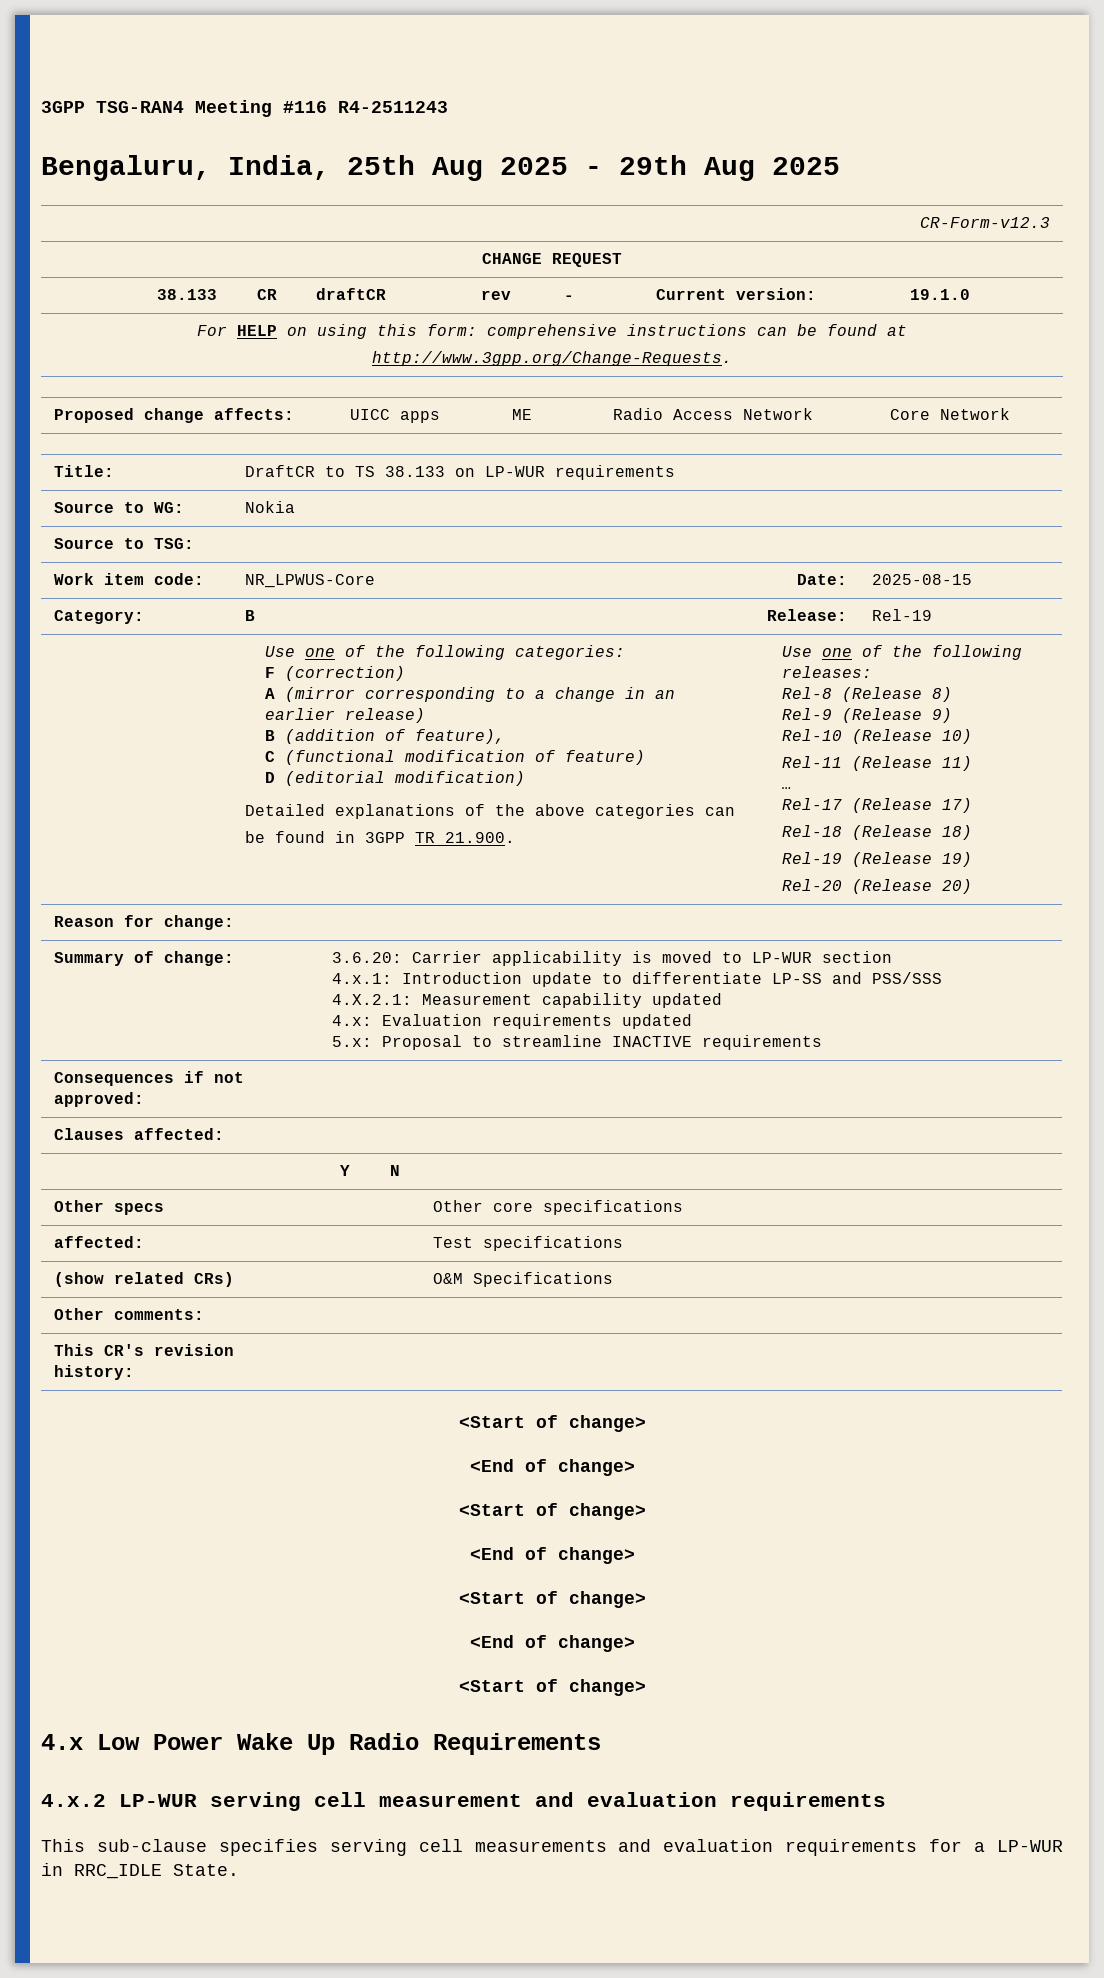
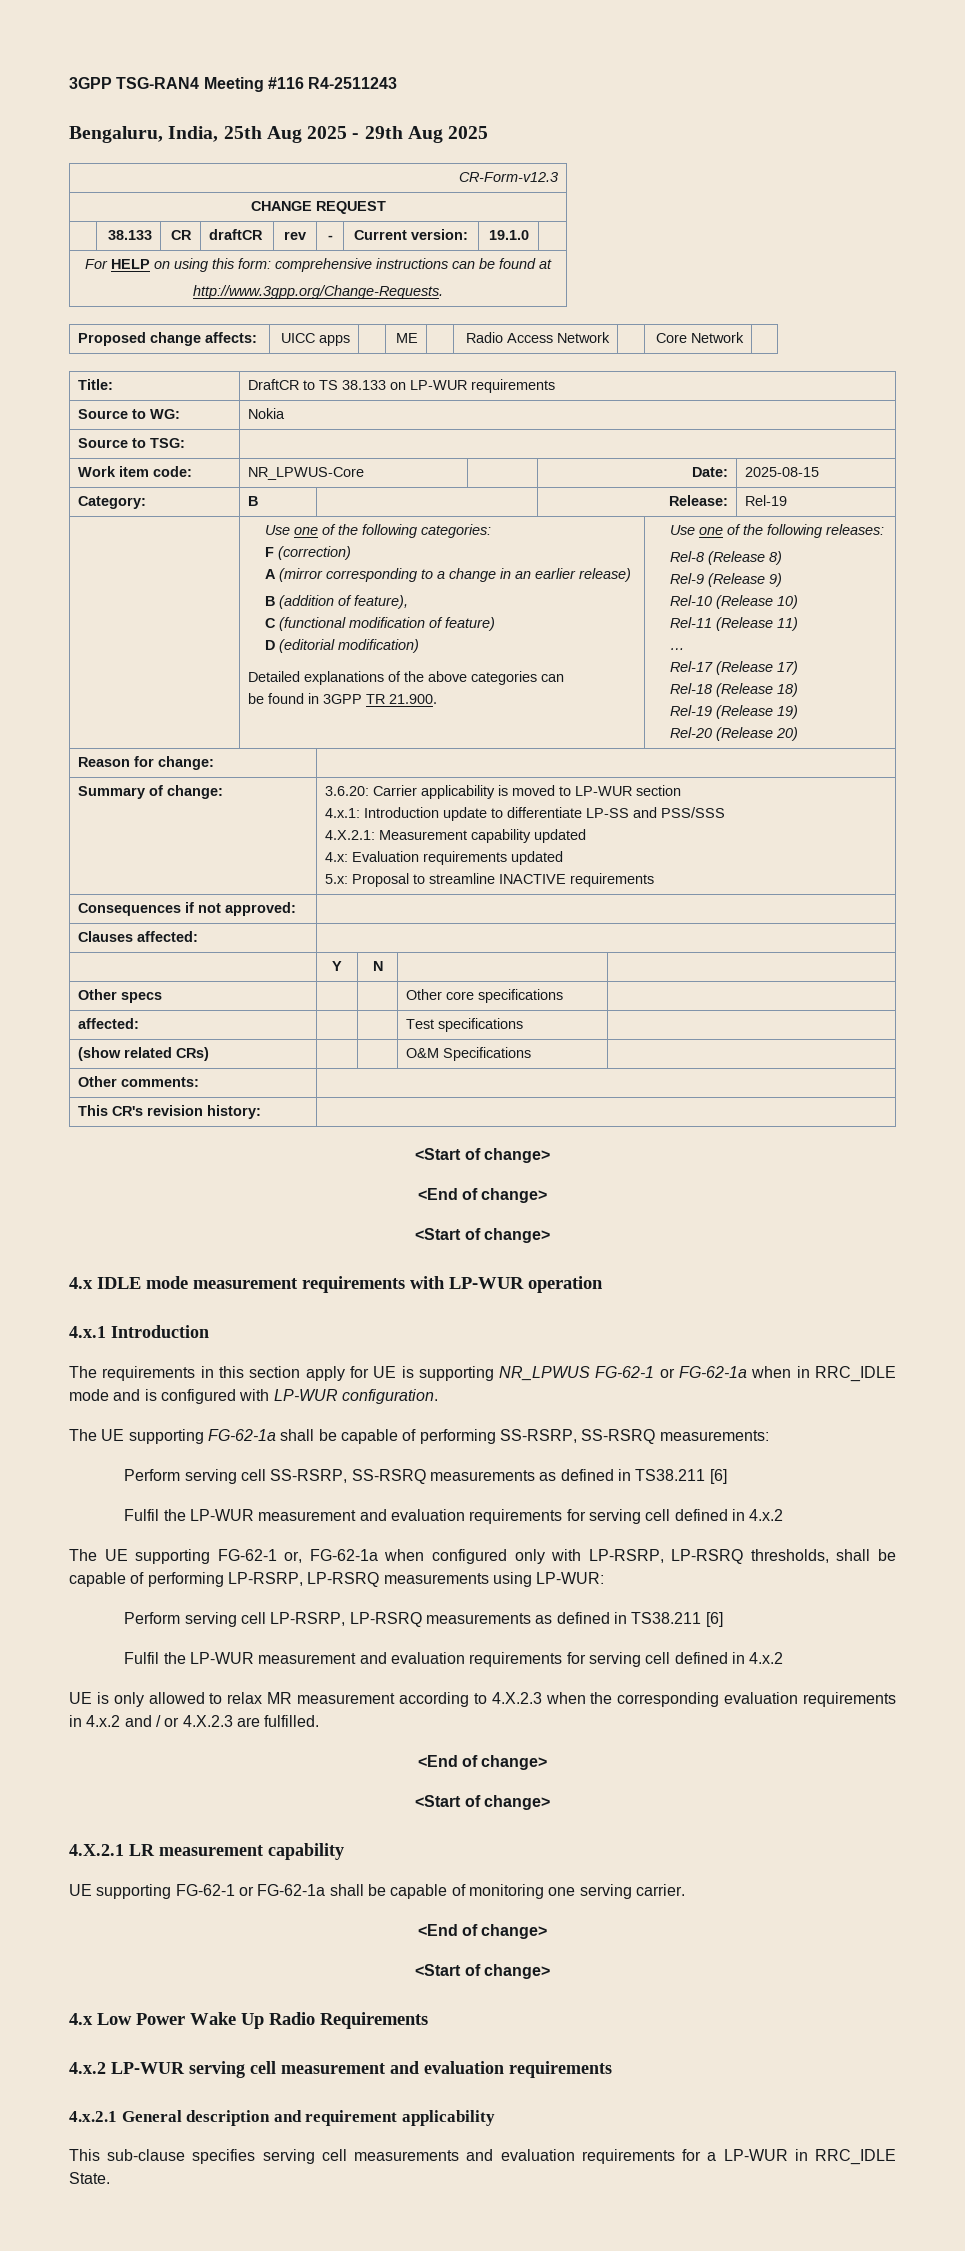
[469,1547,635,1564] [458,1591,646,1608] // <End of change> // <Start of change> -> [69,1276,603,1293] [69,1325,209,1338] [69,1366,896,1382] [69,1389,438,1404] [69,1429,769,1444] [124,1469,727,1484] [124,1509,784,1524] [69,1549,896,1564] [69,1572,605,1587] [124,1612,723,1627] [124,1652,784,1667] [69,1692,897,1707] [69,1715,320,1727] [417,1755,548,1770] [415,1795,550,1810] [69,1843,344,1860] [69,1884,685,1899] // 4.x IDLE mode measurement requirements with LP-WUR operation // 4.x.1 Introduction // The requirements in this section apply for UE is supporting NR_LPWUS FG-62-1 or FG-62-1a when in RRC_IDLE mode and is configured with LP-WUR configuration. // The UE supporting FG-62-1a shall be capable of performing SS-RSRP, SS-RSRQ measurements: // Perform serving cell SS-RSRP, SS-RSRQ measurements as defined in TS38.211 [6] // Fulfil the LP-WUR measurement and evaluation requirements for serving cell defined in 4.x.2 // The UE supporting FG-62-1 or, FG-62-1a when configured only with LP-RSRP, LP-RSRQ thresholds, shall be capable of performing LP-RSRP, LP-RSRQ measurements using LP-WUR: // Perform serving cell LP-RSRP, LP-RSRQ measurements as defined in TS38.211 [6] // Fulfil the LP-WUR measurement and evaluation requirements for serving cell defined in 4.x.2 // UE is only allowed to relax MR measurement according to 4.X.2.3 when the corresponding evaluation requirements in 4.x.2 and / or 4.X.2.3 are fulfilled. // <End of change> // <Start of change> // 4.X.2.1 LR measurement capability // UE supporting FG-62-1 or FG-62-1a shall be capable of monitoring one serving carrier.
(886, 1801) none -> [69,2110,495,2126] // 4.x.2.1 General description and requirement applicability

